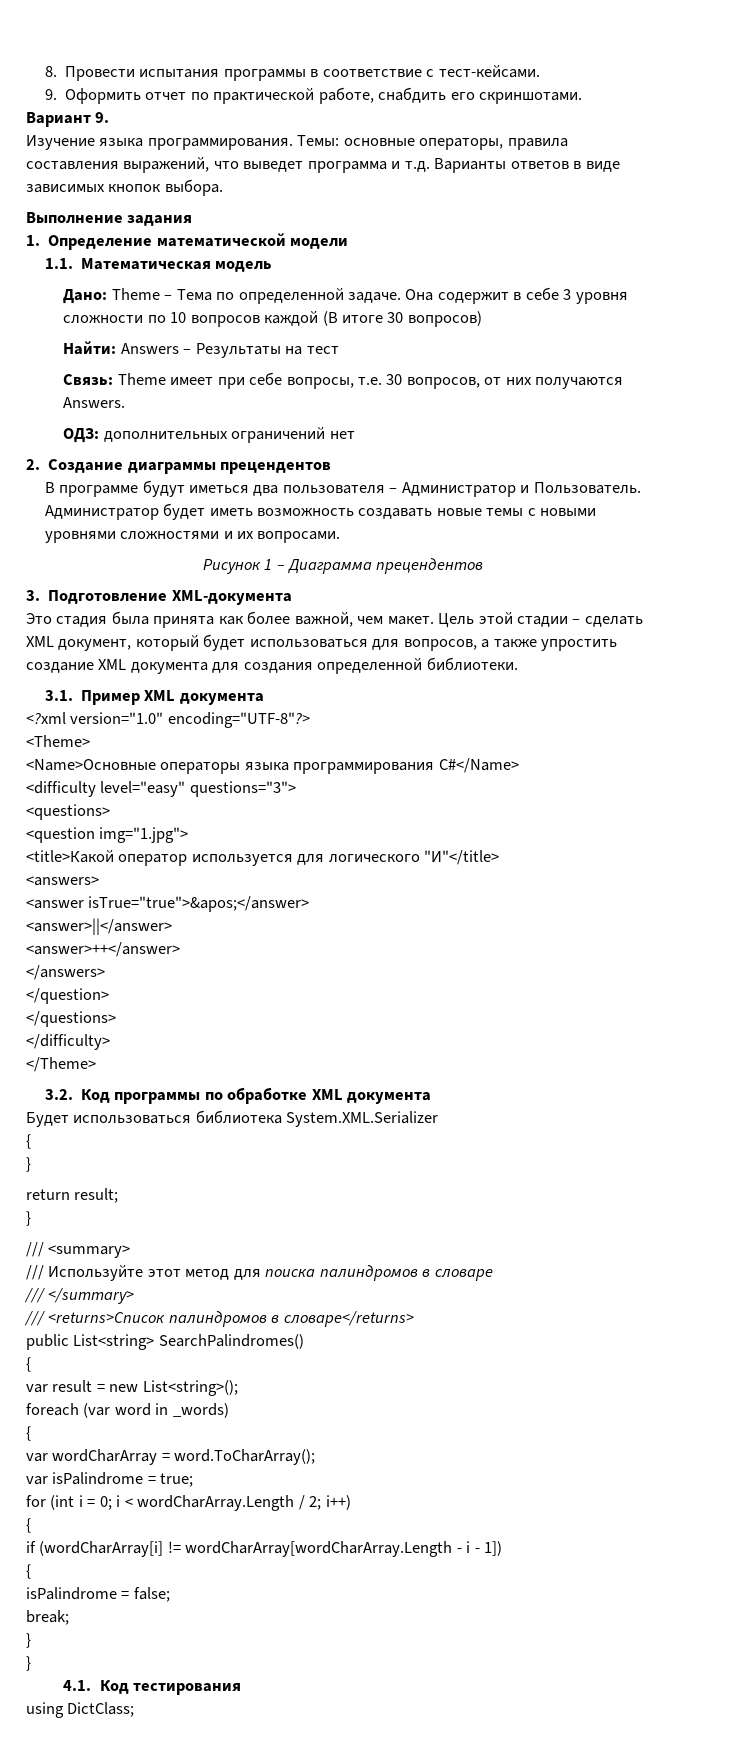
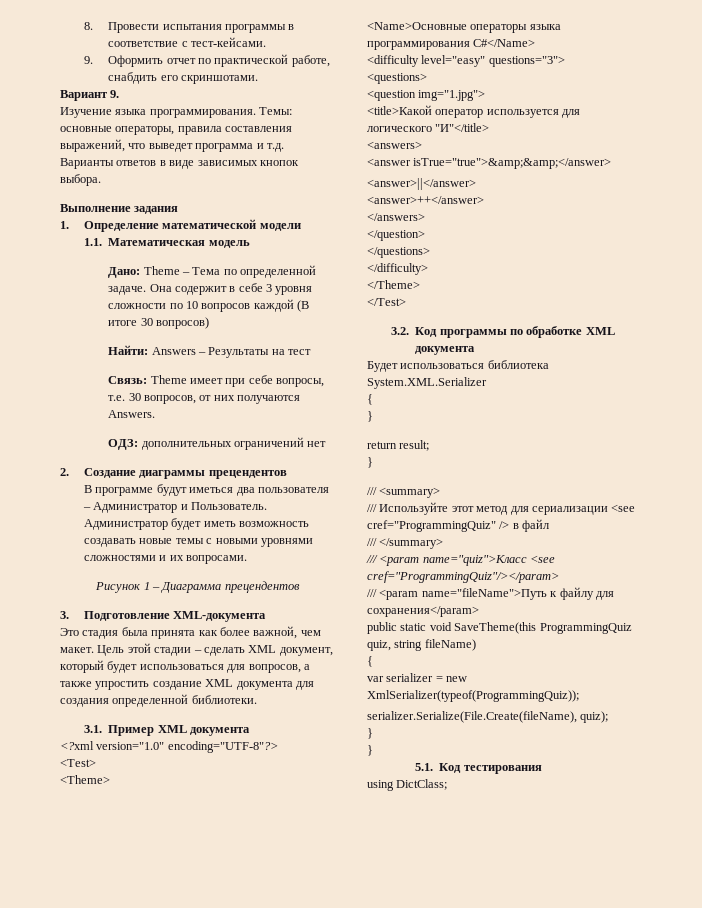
(310, 720) none -> [60,759,96,767] // <Test>
[88,896,310,912] isTrue="true">&apos;</answer> -> [413,158,612,169] isTrue="true">&amp;&amp;</answer>
(96, 1064) none -> [367,298,406,306] // </Test>
[265,1265,493,1281] [24,1288,135,1304] [24,1311,414,1327] [26,1334,304,1350] [26,1357,31,1372] [26,1380,93,1393] поиска палиндромов в словаре // /// </summary> // /// <returns>Список палиндромов в словаре</returns> // public List<string> SearchPalindromes() // { // var result -> [531,504,636,515] [367,519,550,532] [367,538,444,549] [366,555,556,566] [367,571,559,583] [367,587,614,600] [367,606,479,617] [367,622,632,634] [367,639,476,651] [367,656,373,667] [367,673,434,682] сериализации <see cref="ProgrammingQuiz" /> в файл // /// </summary> // /// <param name="quiz">Класс <see cref="ProgrammingQuiz"/></param> // /// <param name="fileName">Путь к файлу для сохранения</param> // public static void SaveTheme(this ProgrammingQuiz quiz, string fileName) // { // var serializer
[142,1380,238,1396] [26,1403,229,1418] [26,1426,31,1441] [26,1449,316,1465] [26,1472,194,1487] [26,1495,351,1511] [26,1518,31,1533] [26,1541,503,1557] [26,1564,31,1579] [26,1587,170,1602] [26,1610,69,1625] List<string>(); // foreach (var word in _words) // { // var wordCharArray = word.ToCharArray(); // var isPalindrome = true; // for (int i = 0; i < wordCharArray.Length / 2; i++) // { // if (wordCharArray[i] != wordCharArray[wordCharArray.Length - i - 1]) // { // isPalindrome = false; // break; -> [367,690,579,702] [367,711,609,723] XmlSerializer(typeof(ProgrammingQuiz)); // serializer.Serialize(File.Create(fileName), quiz);
[63,1680,92,1691] 4.1. -> [415,763,434,771] 5.1.

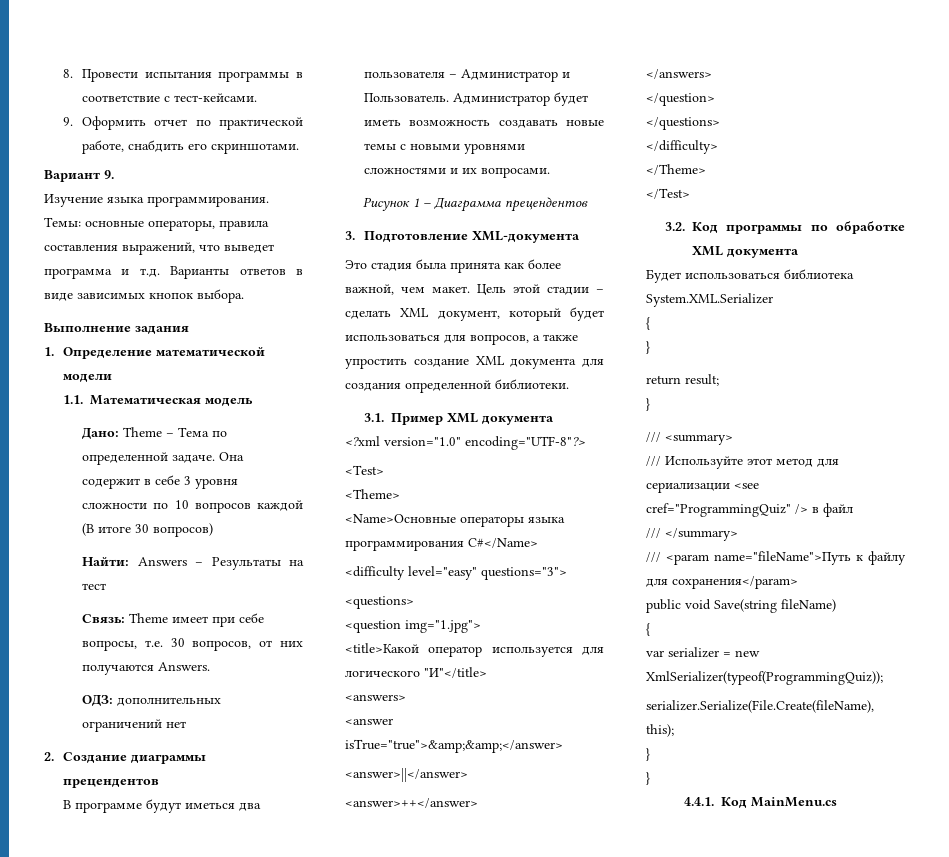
[366,555,556,566] [367,571,559,583] // /// <param name="quiz">Класс <see cref="ProgrammingQuiz"/></param> -> (738, 534) none
[400,622,632,634] [367,640,423,651] static void SaveTheme(this ProgrammingQuiz quiz, string -> [685,599,777,613] void Save(string
[580,711,609,723] quiz); -> [646,724,674,737] this);
[415,763,542,774] [367,779,448,791] 5.1. Код тестирования // using DictClass; -> [684,797,838,809] 4.4.1. Код MainMenu.cs

